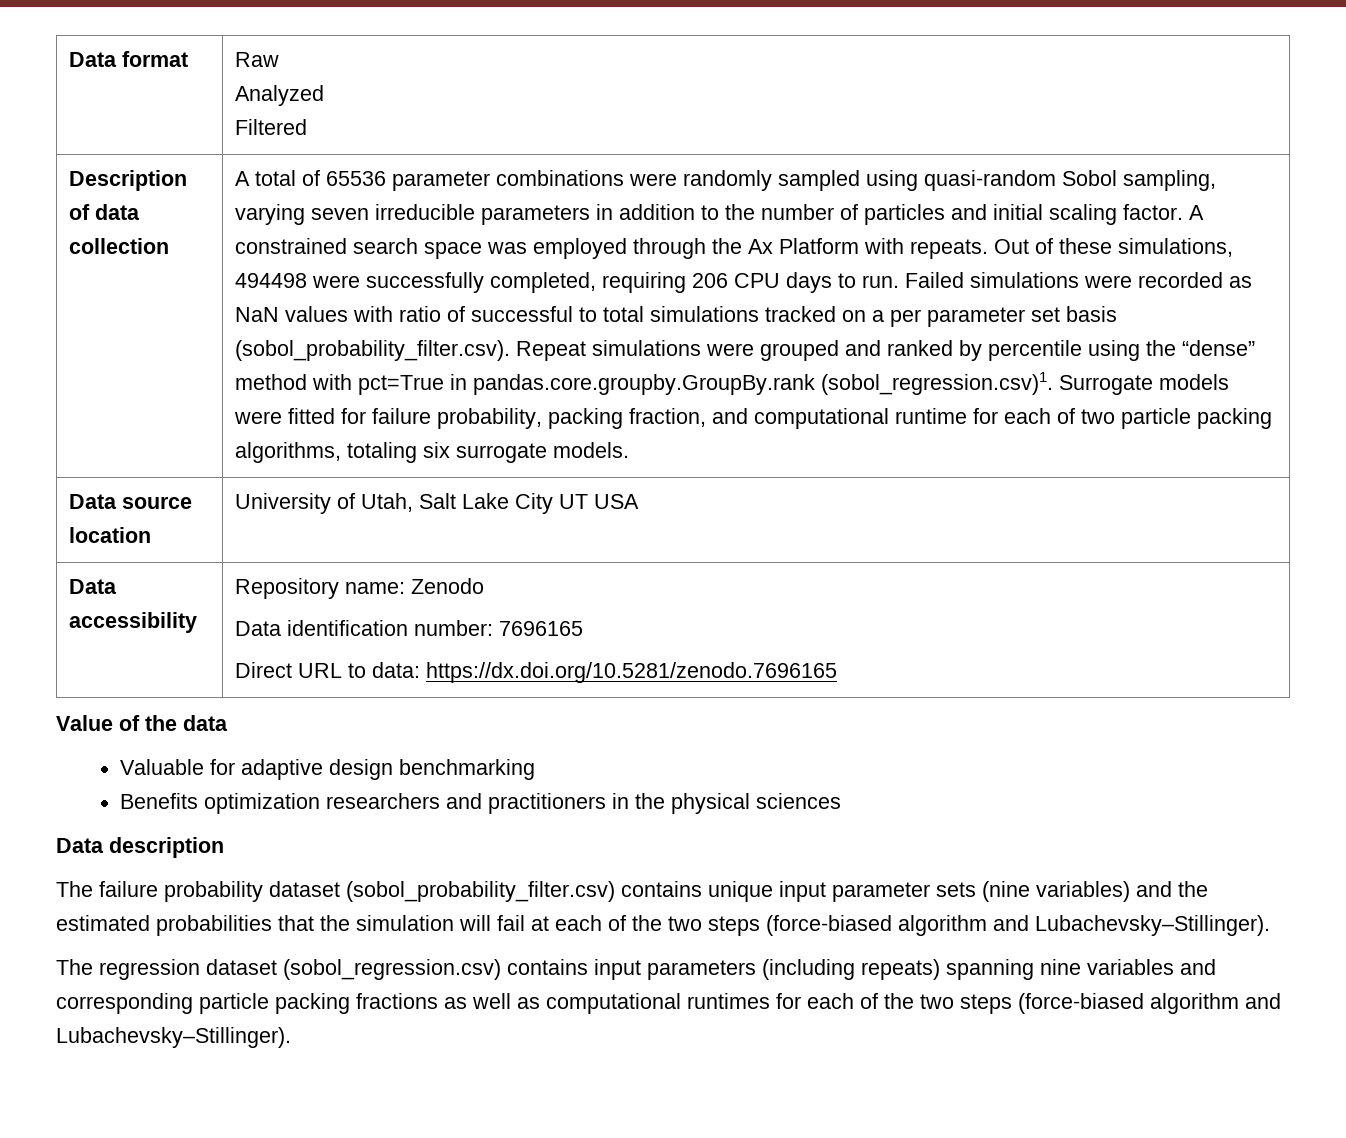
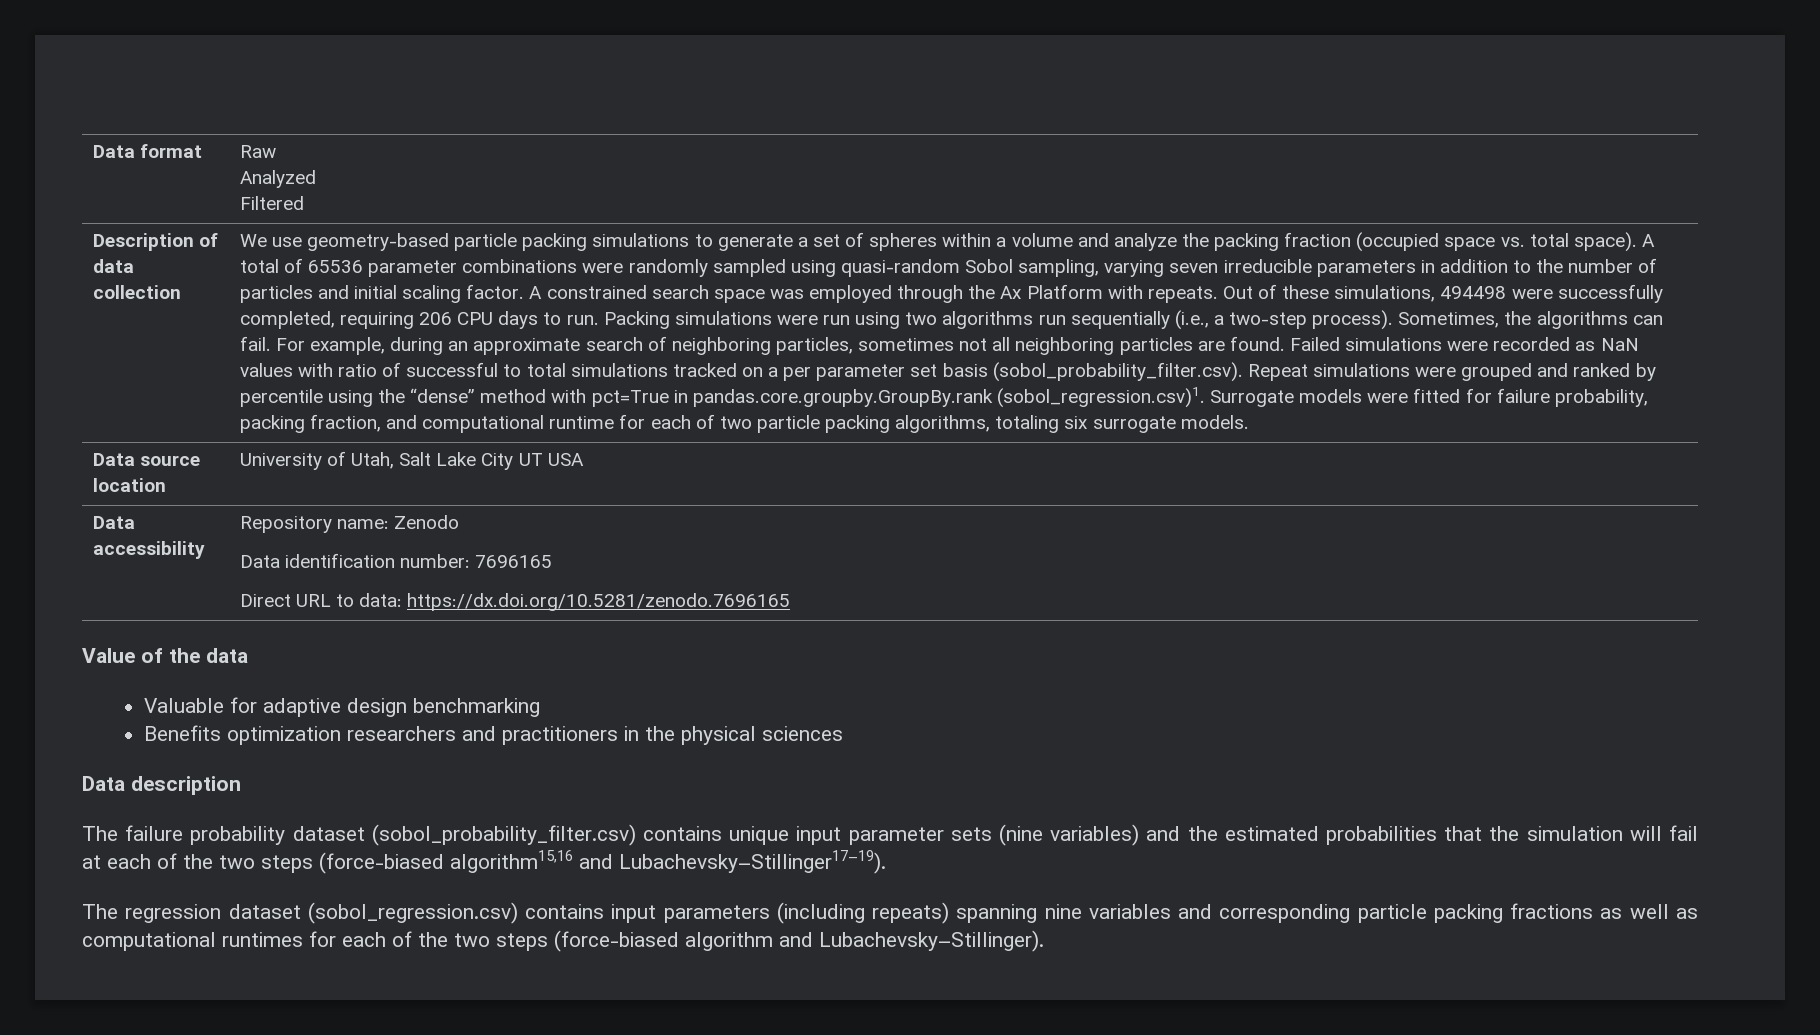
(170, 246) none -> [239,232,1637,252] We use geometry-based particle packing simulations to generate a set of spheres within a volume and analyze the packing fraction (occupied space vs. total space).
(900, 281) none -> [603,310,1663,330] [239,336,1285,355] Packing simulations were run using two algorithms run sequentially (i.e., a two-step process). Sometimes, the algorithms can fail. For example, during an approximate search of neighboring particles, sometimes not all neighboring particles are found.
[898,915,1270,936] algorithm and Lubachevsky–Stillinger). -> [450,850,886,874] algorithm15,16 and Lubachevsky–Stillinger17–19).

